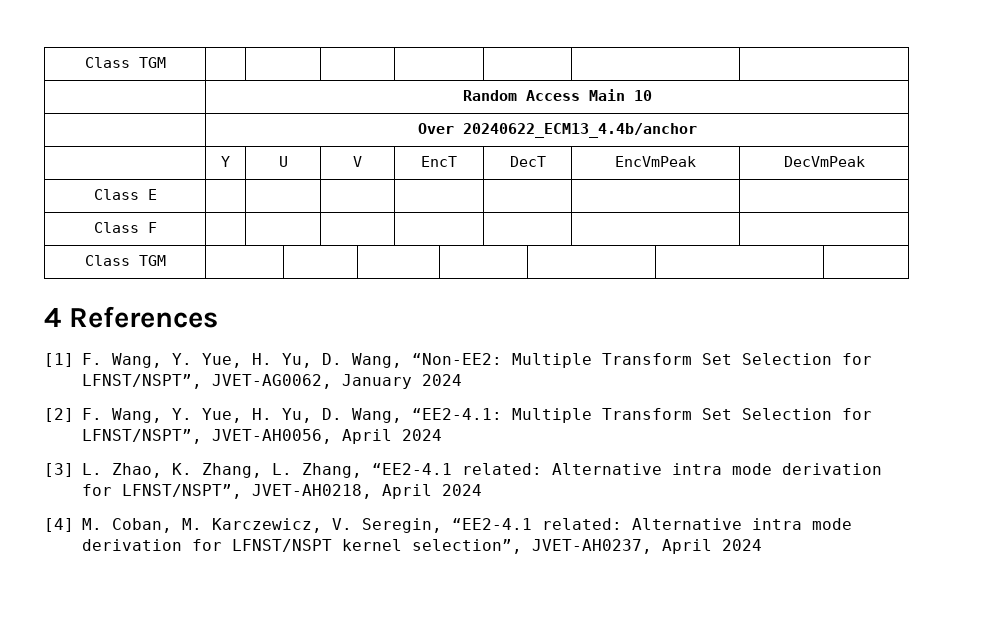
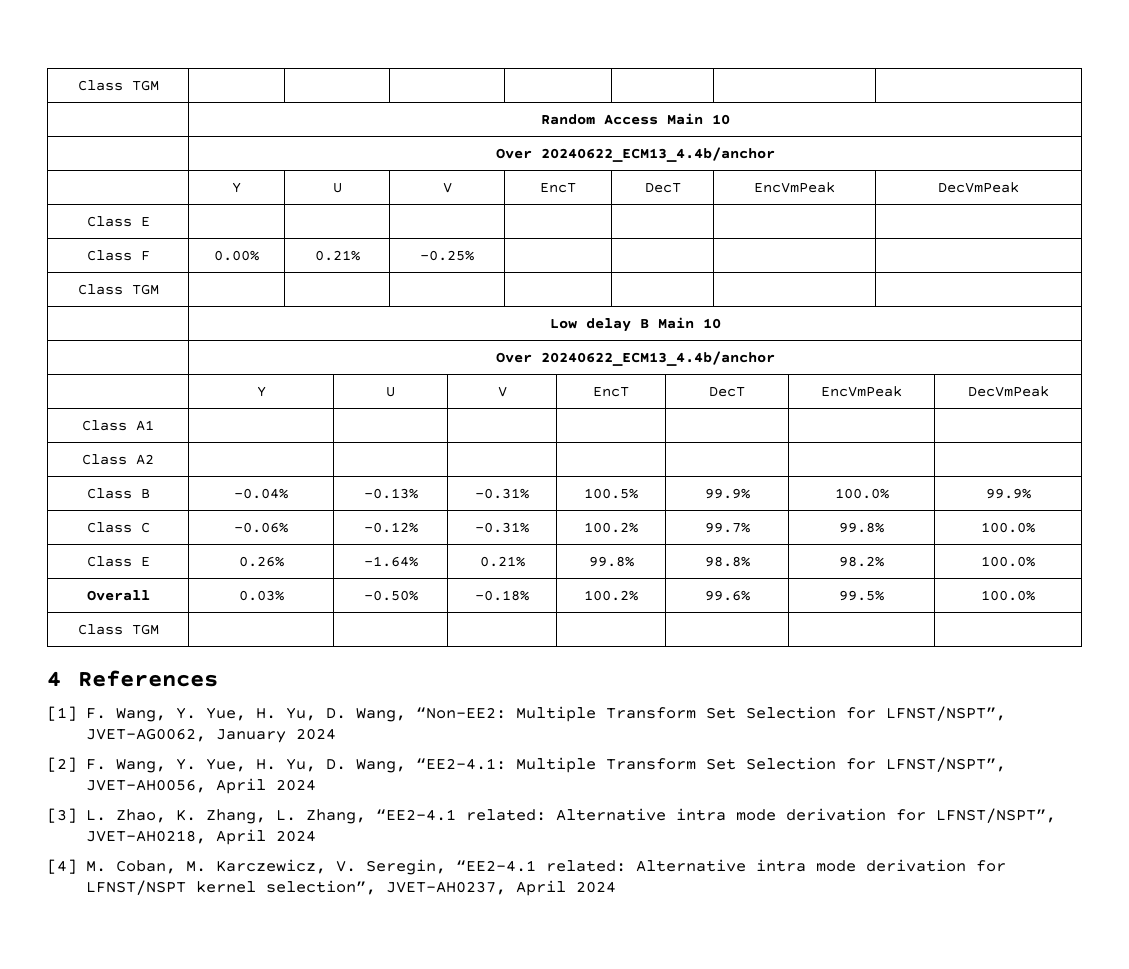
(157, 227) | | | | | | -> [214,250,259,261] [314,250,360,261] [420,250,474,261] [77,284,159,295] [549,317,721,332] [495,351,775,366] [256,386,266,397] [386,386,395,397] [497,386,507,397] [593,387,629,397] [709,387,745,397] [821,386,902,397] [967,386,1049,397] [82,420,154,431] [82,454,154,465] [86,488,150,499] [234,488,288,499] [363,488,418,499] [475,488,529,499] [584,488,638,499] [704,488,750,499] [834,488,889,499] [985,488,1031,499] [86,522,150,533] [234,522,288,533] [363,522,418,533] [475,522,529,533] [584,522,638,533] [704,522,750,533] [839,522,884,533] [981,522,1035,533] [86,556,150,567] [238,556,284,567] [363,556,418,567] [479,556,525,567] [588,556,634,567] [704,556,750,567] [839,556,884,567] [981,556,1035,567] [86,590,150,601] [238,590,284,601] [363,590,418,601] [475,590,529,601] [584,590,638,601] [704,590,750,601] [839,590,884,601] [981,590,1035,601] 0.00% | 0.21% | -0.25% | | | | // Class TGM | | | | | | | // | Low delay B Main 10 // | Over 20240622_ECM13_4.4b/anchor // | Y | U | V | EncT | DecT | EncVmPeak | DecVmPeak // Class A1 | | | | | | | // Class A2 | | | | | | | // Class B | -0.04% | -0.13% | -0.31% | 100.5% | 99.9% | 100.0% | 99.9% // Class C | -0.06% | -0.12% | -0.31% | 100.2% | 99.7% | 99.8% | 100.0% // Class E | 0.26% | -1.64% | 0.21% | 99.8% | 98.8% | 98.2% | 100.0% // Overall | 0.03% | -0.50% | -0.18% | 100.2% | 99.6% | 99.5% | 100.0%

